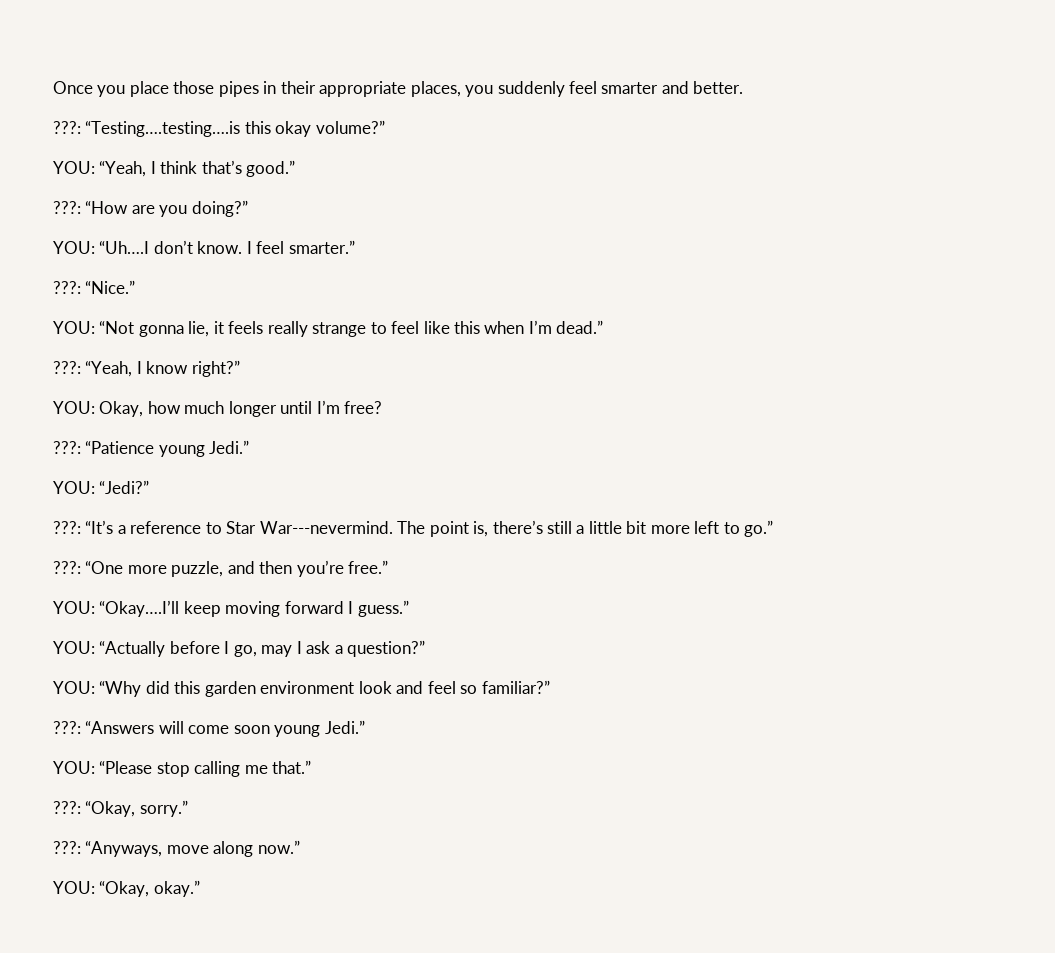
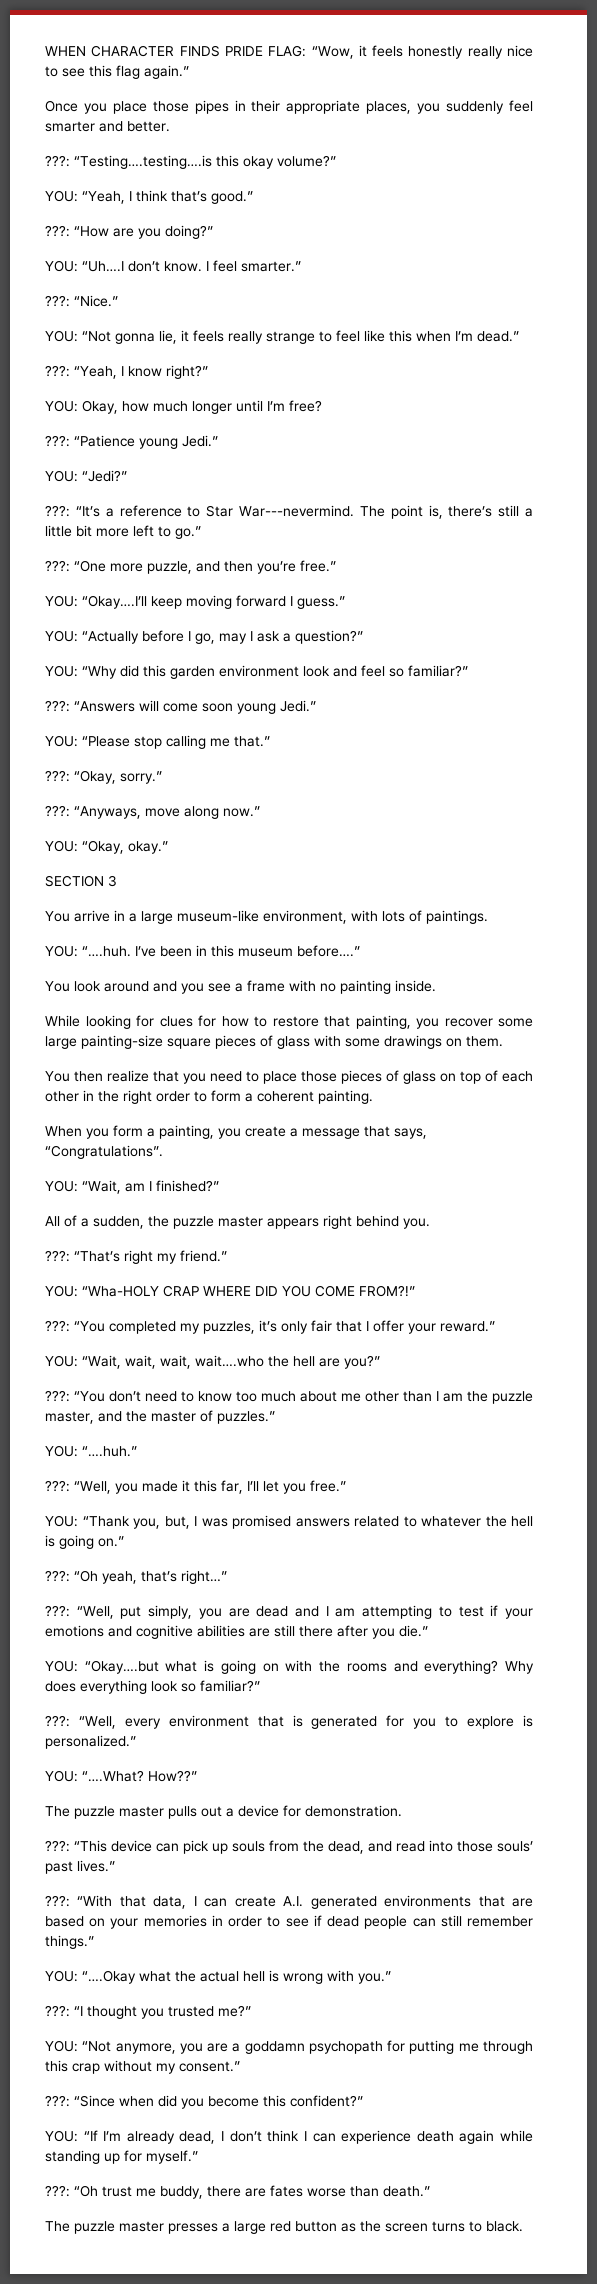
(53, 87) none -> [45,45,534,59] [45,65,189,79] WHEN CHARACTER FINDS PRIDE FLAG: “Wow, it feels honestly really nice to see this flag again.” //
(200, 888) none -> [45,875,117,887] [45,910,488,924] [45,945,360,957] [45,980,436,994] [45,1015,533,1029] [45,1035,503,1049] [45,1070,533,1084] [45,1090,373,1104] [45,1125,427,1139] [45,1145,163,1159] [45,1180,219,1194] [45,1215,430,1229] [45,1250,227,1264] [45,1285,415,1297] [45,1320,495,1334] [45,1355,380,1369] [45,1390,533,1404] [45,1410,275,1424] [45,1445,137,1457] [45,1480,346,1494] [45,1515,533,1529] [45,1535,124,1549] [45,1570,227,1584] [45,1605,533,1619] [45,1625,428,1639] [45,1660,534,1674] [45,1680,260,1694] [45,1715,534,1729] [45,1735,136,1749] [45,1770,197,1782] [45,1805,402,1819] [45,1840,533,1854] [45,1860,115,1874] [45,1895,533,1909] [45,1915,533,1929] [45,1935,94,1949] [45,1970,391,1984] [45,2005,251,2019] [45,2040,533,2054] [45,2060,240,2074] [45,2095,363,2109] [45,2130,534,2144] [45,2150,198,2164] [45,2185,430,2199] [45,2221,523,2234] // SECTION 3 // You arrive in a large museum-like environment, with lots of paintings. // YOU: “….huh. I’ve been in this museum before….” // You look around and you see a frame with no painting inside. // While looking for clues for how to restore that painting, you recover some large painting-size square pieces of glass with some drawings on them. // You then realize that you need to place those pieces of glass on top of each other in the right order to form a coherent painting. // When you form a painting, you create a message that says, “Congratulations”. // YOU: “Wait, am I finished?” // All of a sudden, the puzzle master appears right behind you. // ???: “That’s right my friend.” // YOU: “Wha-HOLY CRAP WHERE DID YOU COME FROM?!” // ???: “You completed my puzzles, it’s only fair that I offer your reward.” // YOU: “Wait, wait, wait, wait….who the hell are you?” // ???: “You don’t need to know too much about me other than I am the puzzle master, and the master of puzzles.” // YOU: “….huh.” // ???: “Well, you made it this far, I’ll let you free.” // YOU: “Thank you, but, I was promised answers related to whatever the hell is going on.” // ???: “Oh yeah, that’s right…” // ???: “Well, put simply, you are dead and I am attempting to test if your emotions and cognitive abilities are still there after you die.” // YOU: “Okay….but what is going on with the rooms and everything? Why does everything look so familiar?” // ???: “Well, every environment that is generated for you to explore is personalized.” // YOU: “….What? How??” // The puzzle master pulls out a device for demonstration. // ???: “This device can pick up souls from the dead, and read into those souls’ past lives.” // ???: “With that data, I can create A.I. generated environments that are based on your memories in order to see if dead people can still remember things.” // YOU: “….Okay what the actual hell is wrong with you.” // ???: “I thought you trusted me?” // YOU: “Not anymore, you are a goddamn psychopath for putting me through this crap without my consent.” // ???: “Since when did you become this confident?” // YOU: “If I’m already dead, I don’t think I can experience death again while standing up for myself.” // ???: “Oh trust me buddy, there are fates worse than death.” // The puzzle master presses a large red button as the screen turns to black.

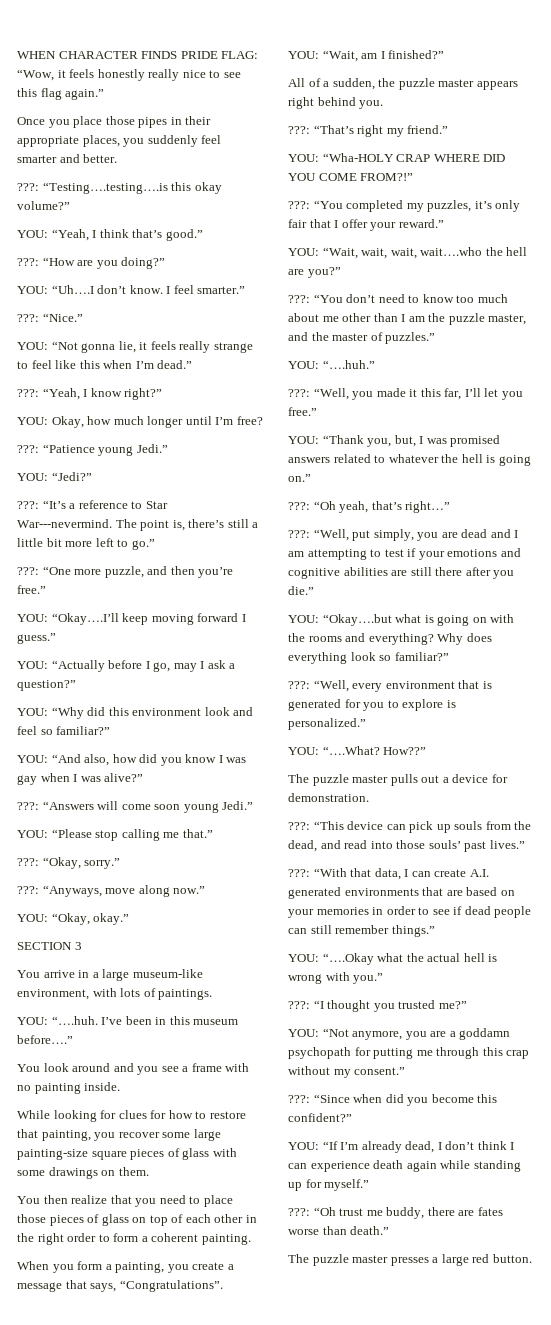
[170,666,215,679] garden -> (129, 711) none
(468, 671) none -> [17,754,247,766] [17,773,144,785] // YOU: “And also, how did you know I was gay when I was alive?”
[295,2221,523,2232] button as the screen turns to black. -> [492,1254,532,1263] button.

